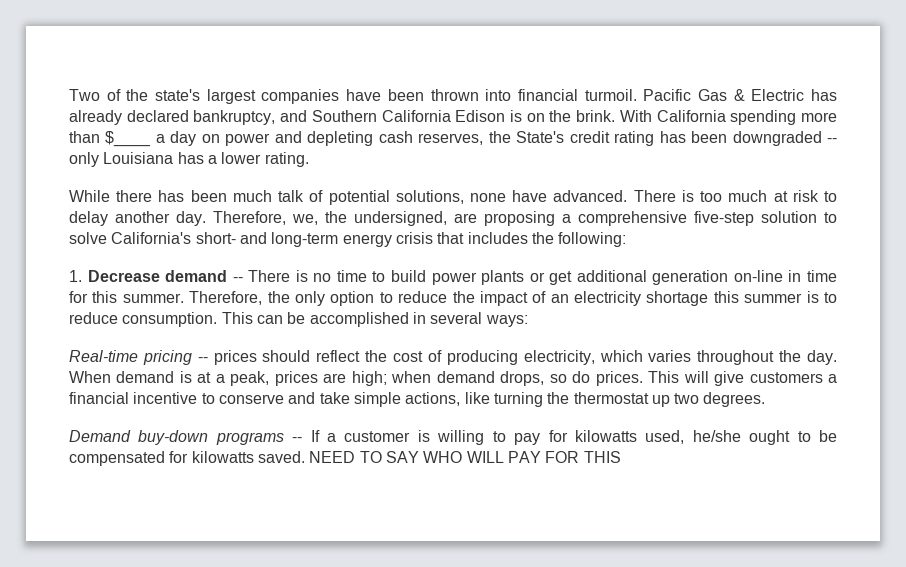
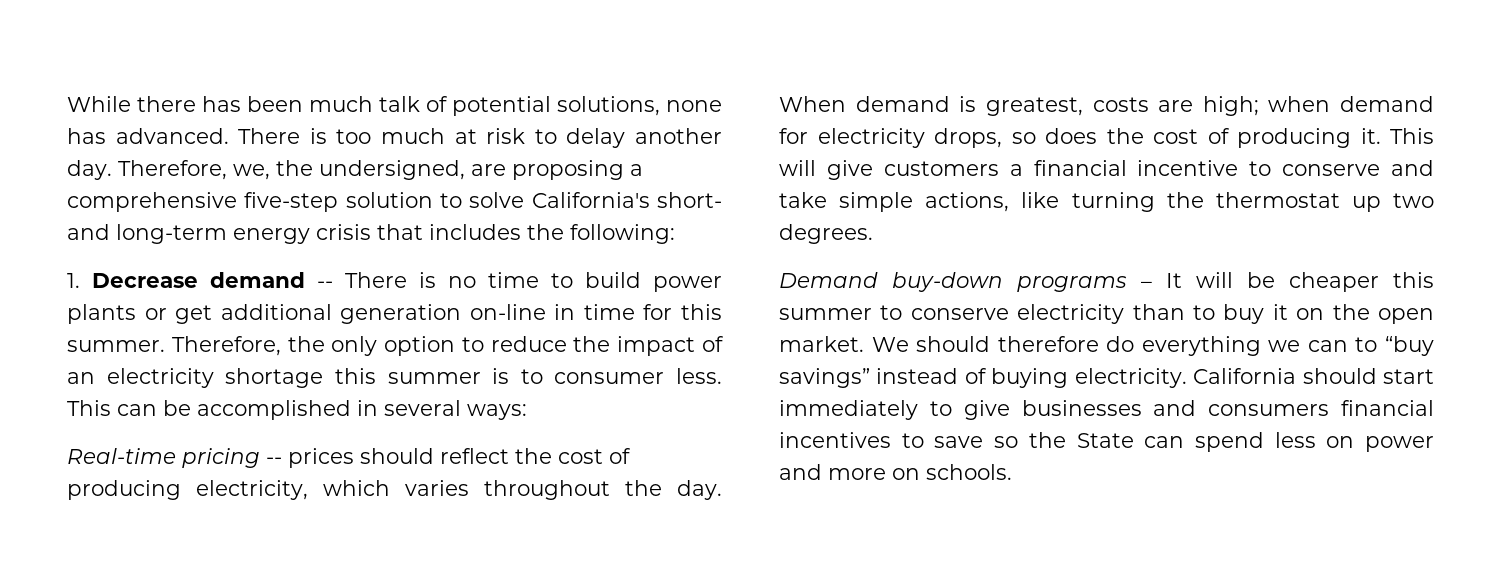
[69,89,837,104] [69,110,837,125] [69,131,838,147] [69,152,309,167] Two of the state's largest companies have been thrown into financial turmoil. Pacific Gas & Electric has already declared bankruptcy, and Southern California Edison is on the brink. With California spending more than $____ a day on power and depleting cash reserves, the State's credit rating has been downgraded -- only Louisiana has a lower rating. // -> (67, 104) none
[512,190,548,202] have -> [67,128,106,144] has
[69,312,218,327] reduce consumption. -> [554,368,722,384] consumer less.
[197,371,643,386] at a peak, prices are high; when demand drops, so do prices. -> [985,96,1434,116] [779,128,1381,148] greatest, costs are high; when demand for electricity drops, so does the cost of producing it.
[292,430,837,445] [69,451,621,466] -- If a customer is willing to pay for kilowatts used, he/she ought to be compensated for kilowatts saved. NEED TO SAY WHO WILL PAY FOR THIS -> [1141,272,1434,292] [779,304,1434,324] [779,336,1434,356] [779,368,1434,388] [779,400,1434,420] [779,432,1434,452] [779,464,1012,480] – It will be cheaper this summer to conserve electricity than to buy it on the open market. We should therefore do everything we can to “buy savings” instead of buying electricity. California should start immediately to give businesses and consumers financial incentives to save so the State can spend less on power and more on schools.

